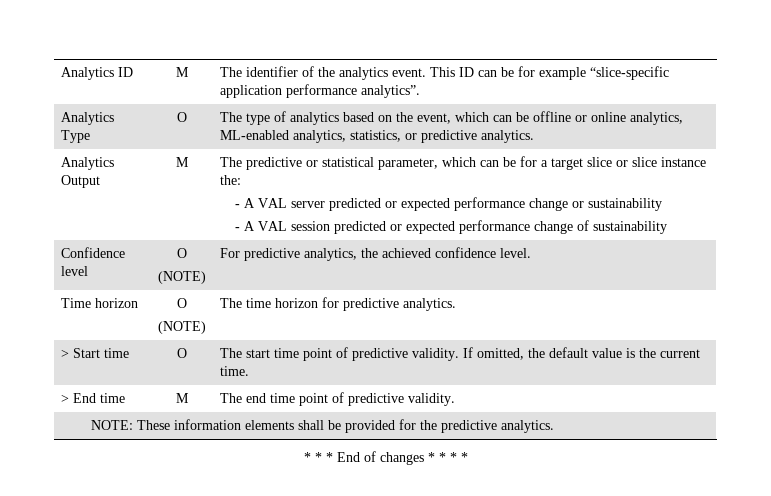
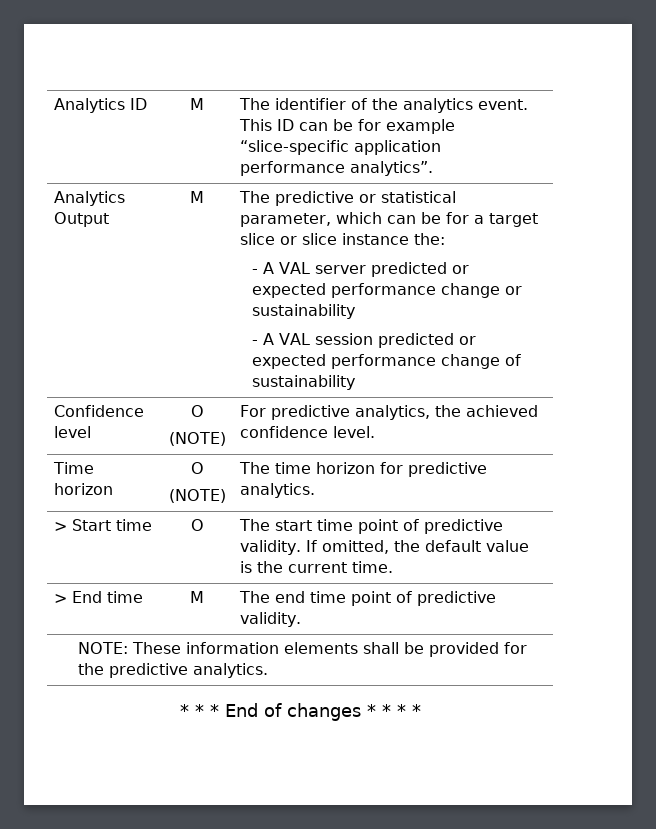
[61,112,115,125] [61,130,91,143] [177,112,187,122] [220,111,684,125] [220,130,535,143] // Analytics Type | O | The type of analytics based on the event, which can be offline or online analytics, ML-enabled analytics, statistics, or predictive analytics. -> (434, 168) none

